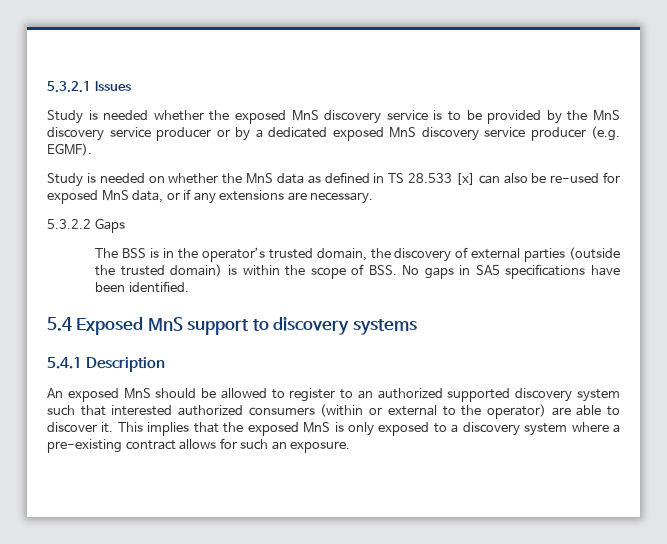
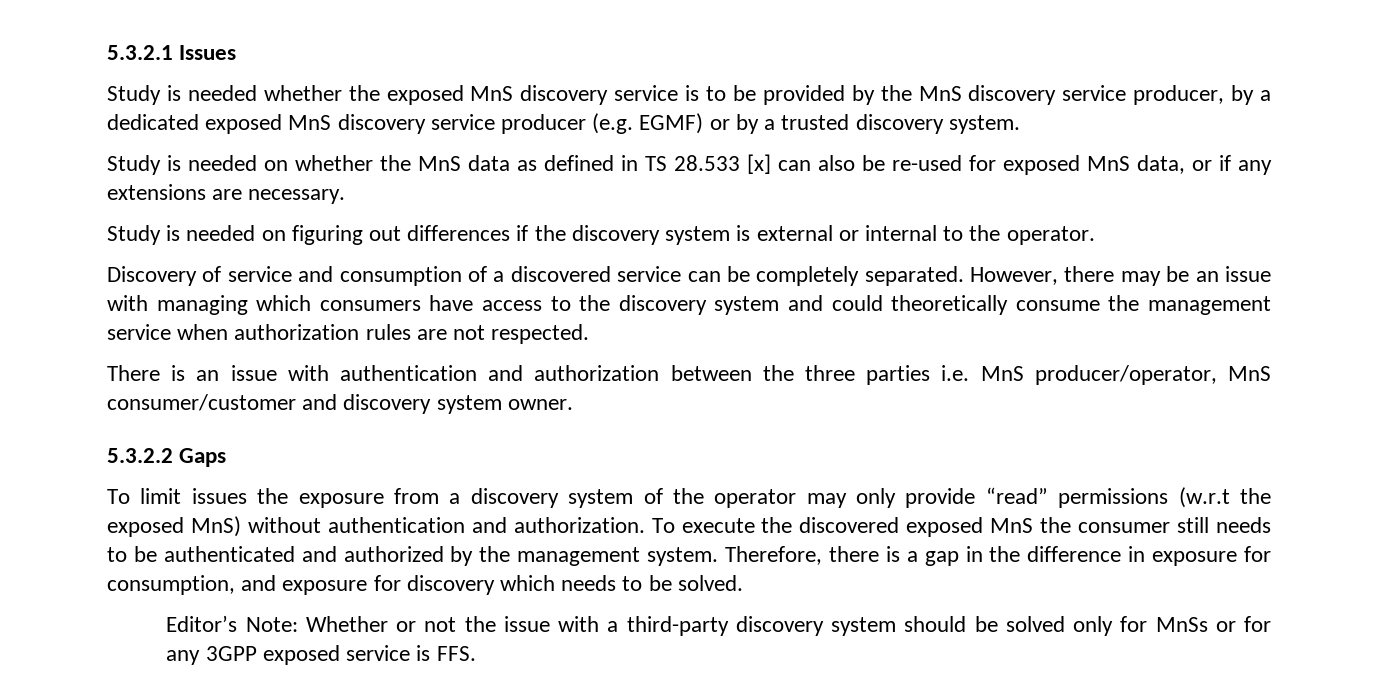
[156,127,230,141] producer or -> [1133,85,1225,105] producer,
[47,143,92,156] EGMF). -> [639,113,1020,134] EGMF) or by a trusted discovery system.
[47,218,125,233] [95,247,620,262] [95,264,621,279] [95,281,189,293] [47,317,417,335] [47,357,165,372] [47,388,620,402] [47,404,620,419] [47,422,620,436] [47,438,351,453] 5.3.2.2 Gaps // The BSS is in the operator’s trusted domain, the discovery of external parties (outside the trusted domain) is within the scope of BSS. No gaps in SA5 specifications have been identified. // 5.4 Exposed MnS support to discovery systems // 5.4.1 Description // An exposed MnS should be allowed to register to an authorized supported discovery system such that interested authorized consumers (within or external to the operator) are able to discover it. This implies that the exposed MnS is only exposed to a discovery system where a pre-existing contract allows for such an exposure. -> [107,225,1095,245] [107,266,1272,286] [107,295,1271,315] [107,324,590,344] [107,365,1272,385] [107,394,573,414] [107,448,227,467] [107,487,1272,508] [107,516,1271,537] [107,546,1272,566] [107,575,743,595] [166,615,1271,636] [166,645,476,665] Study is needed on figuring out differences if the discovery system is external or internal to the operator. // Discovery of service and consumption of a discovered service can be completely separated. However, there may be an issue with managing which consumers have access to the discovery system and could theoretically consume the management service when authorization rules are not respected. // There is an issue with authentication and authorization between the three parties i.e. MnS producer/operator, MnS consumer/customer and discovery system owner. // 5.3.2.2 Gaps // To limit issues the exposure from a discovery system of the operator may only provide “read” permissions (w.r.t the exposed MnS) without authentication and authorization. To execute the discovered exposed MnS the consumer still needs to be authenticated and authorized by the management system. Therefore, there is a gap in the difference in exposure for consumption, and exposure for discovery which needs to be solved. // Editor’s Note: Whether or not the issue with a third-party discovery system should be solved only for MnSs or for any 3GPP exposed service is FFS.

